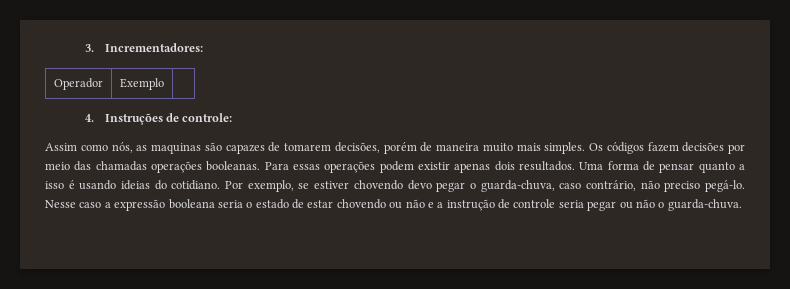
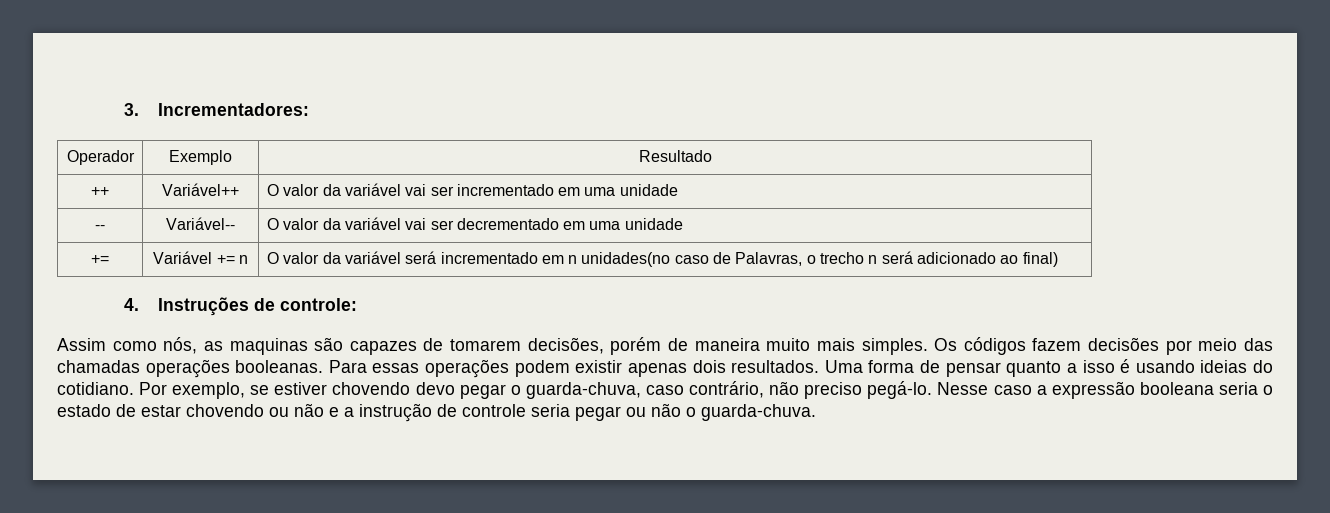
(164, 84) none -> [638,150,712,162] [91,187,109,196] [162,183,239,196] [266,183,678,196] [95,225,105,230] [166,217,235,230] [266,217,683,230] [91,255,109,264] [153,251,248,264] [266,251,1058,267] Resultado // ++ | Variável++ | O valor da variável vai ser incrementado em uma unidade // -- | Variável-- | O valor da variável vai ser decrementado em uma unidade // += | Variável += n | O valor da variável será incrementado em n unidades(no caso de Palavras, o trecho n será adicionado ao final)

